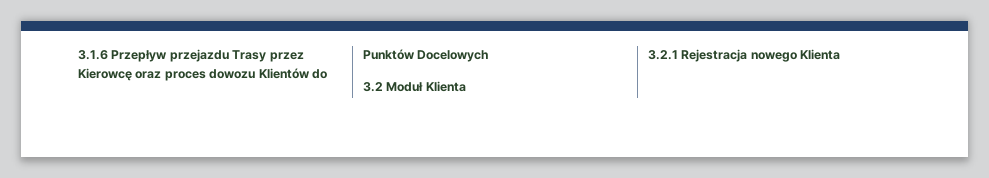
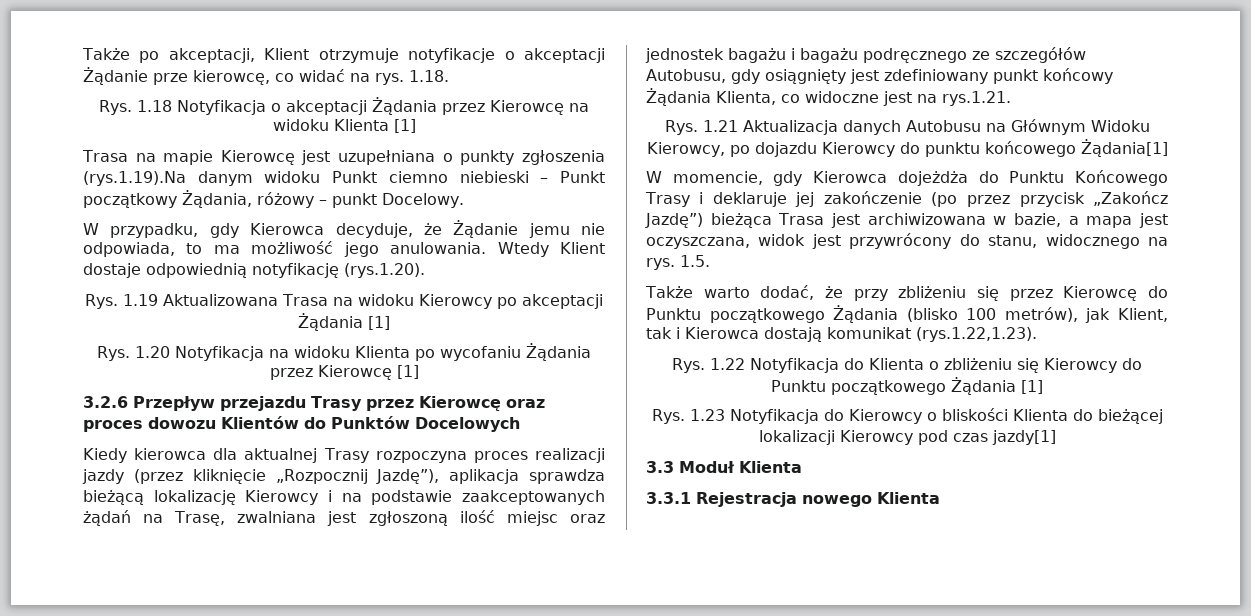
[78,50,108,60] 3.1.6 -> [82,48,605,63] [83,67,449,85] [99,97,589,115] [272,119,416,133] [82,150,605,165] [83,171,605,186] [83,190,464,208] [83,220,605,238] [83,241,605,257] [83,263,425,278] [85,294,603,309] [298,313,390,331] [97,343,591,361] [269,365,419,380] [83,396,128,408] Także po akceptacji, Klient otrzymuje notyfikacje o akceptacji Żądanie prze kierowcę, co widać na rys. 1.18. // Rys. 1.18 Notyfikacja o akceptacji Żądania przez Kierowcę na widoku Klienta [1] // Trasa na mapie Kierowcę jest uzupełniana o punkty zgłoszenia (rys.1.19).Na danym widoku Punkt ciemno niebieski – Punkt początkowy Żądania, różowy – punkt Docelowy. // W przypadku, gdy Kierowca decyduje, że Żądanie jemu nie odpowiada, to ma możliwość jego anulowania. Wtedy Klient dostaje odpowiednią notyfikację (rys.1.20). // Rys. 1.19 Aktualizowana Trasa na widoku Kierowcy po akceptacji Żądania [1] // Rys. 1.20 Notyfikacja na widoku Klienta po wycofaniu Żądania przez Kierowcę [1] // 3.2.6
[363,82,383,92] 3.2 -> [83,448,605,463] [82,469,605,484] [83,490,605,505] [83,510,605,526] [645,47,1086,63] [646,68,1113,84] [646,88,1011,106] [664,119,1150,135] [646,139,1168,157] [646,170,1169,186] [645,191,1168,207] [645,213,1168,228] [646,233,1168,249] [646,255,710,270] [645,285,1168,301] [646,305,1168,323] [646,327,1037,342] [672,358,1142,373] [771,377,1043,395] [651,408,1163,424] [758,430,1056,445] [646,461,674,473] Kiedy kierowca dla aktualnej Trasy rozpoczyna proces realizacji jazdy (przez kliknięcie „Rozpocznij Jazdę”), aplikacja sprawdza bieżącą lokalizację Kierowcy i na podstawie zaakceptowanych żądań na Trasę, zwalniana jest zgłoszoną ilość miejsc oraz jednostek bagażu i bagażu podręcznego ze szczegółów Autobusu, gdy osiągnięty jest zdefiniowany punkt końcowy Żądania Klienta, co widoczne jest na rys.1.21. // Rys. 1.21 Aktualizacja danych Autobusu na Głównym Widoku Kierowcy, po dojazdu Kierowcy do punktu końcowego Żądania[1] // W momencie, gdy Kierowca dojeżdża do Punktu Końcowego Trasy i deklaruje jej zakończenie (po przez przycisk „Zakończ Jazdę”) bieżąca Trasa jest archiwizowana w bazie, a mapa jest oczyszczana, widok jest przywrócony do stanu, widocznego na rys. 1.5. // Także warto dodać, że przy zbliżeniu się przez Kierowcę do Punktu początkowego Żądania (blisko 100 metrów), jak Klient, tak i Kierowca dostają komunikat (rys.1.22,1.23). // Rys. 1.22 Notyfikacja do Klienta o zbliżeniu się Kierowcy do Punktu początkowego Żądania [1] // Rys. 1.23 Notyfikacja do Kierowcy o bliskości Klienta do bieżącej lokalizacji Kierowcy pod czas jazdy[1] // 3.3
[648,50,678,60] 3.2.1 -> [646,492,691,504] 3.3.1

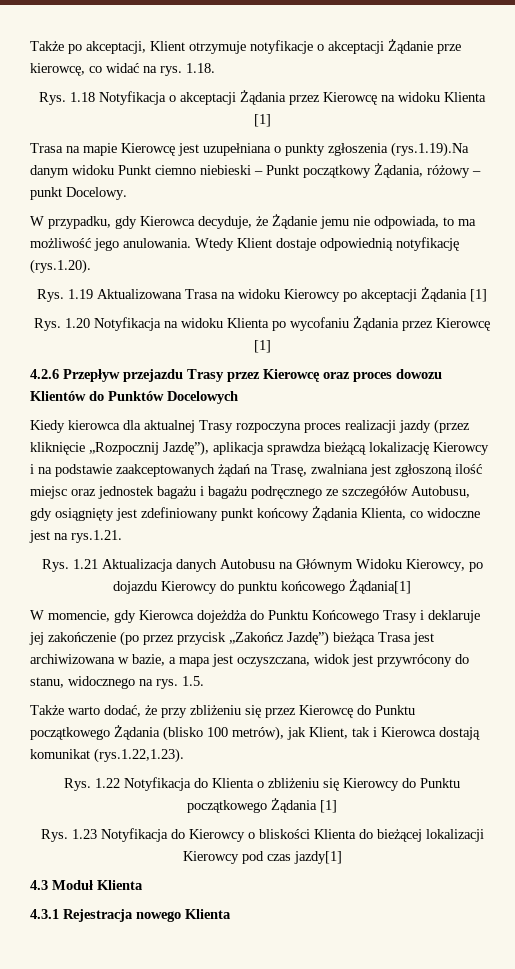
[83,396,128,408] 3.2.6 -> [30,369,59,379] 4.2.6
[646,461,674,473] 3.3 -> [30,880,48,890] 4.3
[646,492,691,504] 3.3.1 -> [30,909,59,919] 4.3.1

